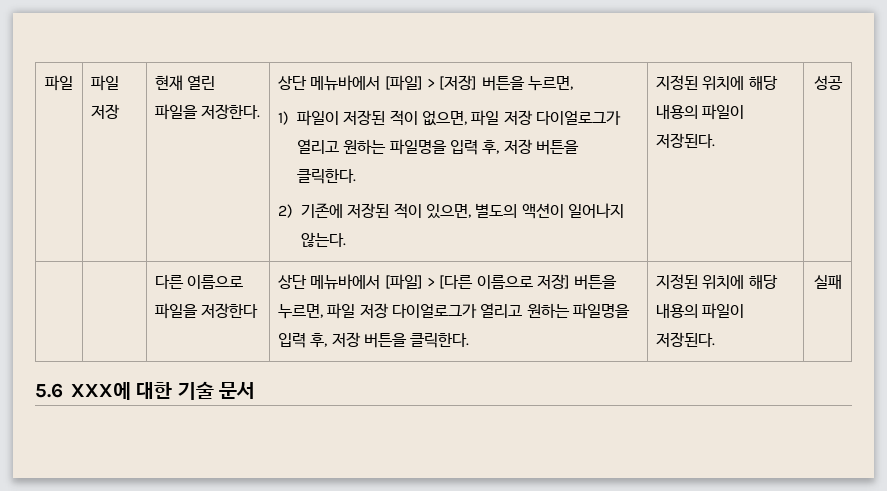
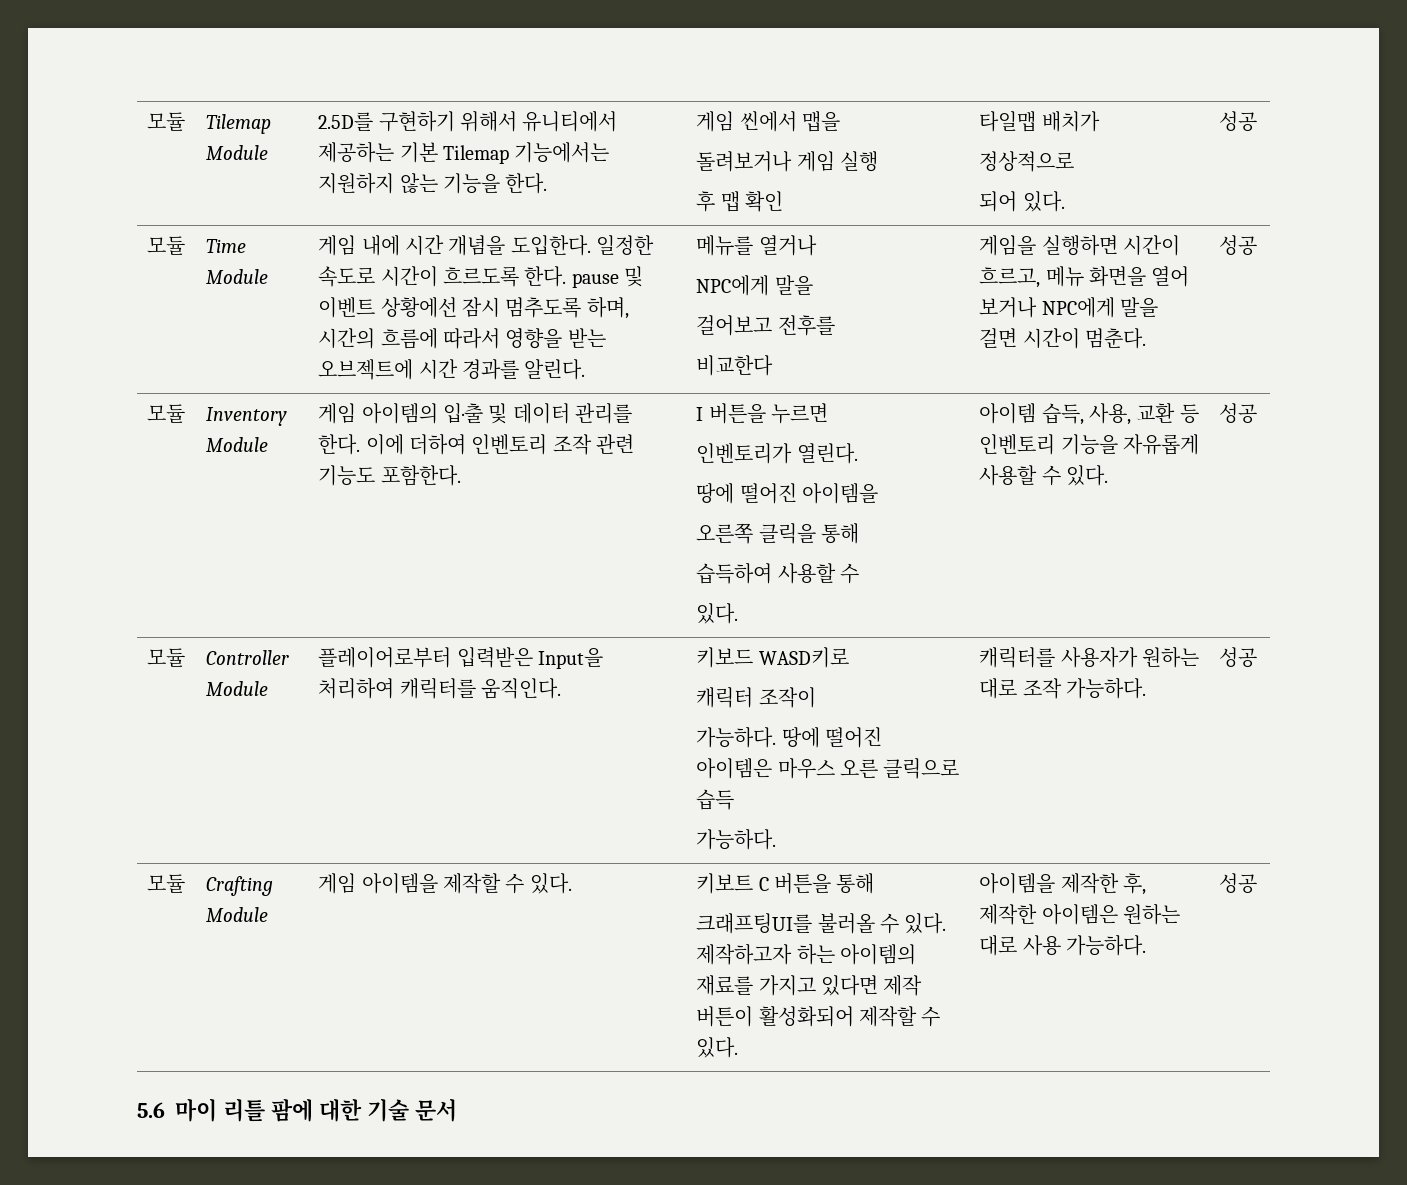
[45,75,73,91] [91,75,120,91] [91,104,121,119] [155,75,216,90] [155,104,261,120] [278,75,573,91] [278,110,621,126] [297,139,579,155] [297,168,357,184] [278,203,624,219] [301,232,347,247] [656,75,778,90] [656,104,745,120] [656,133,716,148] [813,75,843,90] [155,275,244,289] [155,303,259,319] [278,274,618,290] [278,303,630,319] [278,332,470,348] [656,274,778,289] [656,303,745,319] [656,332,716,347] [813,274,842,289] [35,382,131,400] 파일 | 파일 저장 | 현재 열린 파일을 저장한다. | 상단 메뉴바에서 [파일] > [저장] 버튼을 누르면, // 1) 파일이 저장된 적이 없으면, 파일 저장 다이얼로그가 열리고 원하는 파일명을 입력 후, 저장 버튼을 클릭한다. // 2) 기존에 저장된 적이 있으면, 별도의 액션이 일어나지 않는다. | 지정된 위치에 해당 내용의 파일이 저장된다. | 성공 // | | 다른 이름으로 파일을 저장한다 | 상단 메뉴바에서 [파일] > [다른 이름으로 저장] 버튼을 누르면, 파일 저장 다이얼로그가 열리고 원하는 파일명을 입력 후, 저장 버튼을 클릭한다. | 지정된 위치에 해당 내용의 파일이 저장된다. | 실패 // 5.6 XXX에 -> [147,112,186,131] [206,114,272,134] [206,145,269,160] [318,111,618,132] [318,142,610,164] [318,173,548,194] [696,111,841,132] [696,151,879,172] [696,191,784,212] [979,111,1100,132] [979,151,1075,172] [979,191,1065,212] [1219,111,1258,132] [147,236,186,255] [206,239,247,253] [206,269,269,284] [318,235,655,256] [318,266,644,288] [318,297,629,319] [318,328,606,349] [318,359,586,380] [696,235,817,256] [696,275,813,296] [696,315,835,336] [696,355,774,376] [979,235,1181,256] [979,266,1190,288] [979,297,1159,318] [979,328,1147,349] [1219,235,1258,256] [147,404,186,423] [206,407,288,426] [206,437,269,452] [318,403,633,424] [318,434,635,455] [318,465,461,486] [696,403,829,424] [696,443,858,464] [696,483,879,504] [696,523,860,544] [696,563,860,584] [696,603,739,624] [979,403,1199,425] [979,434,1200,455] [979,465,1109,486] [1219,403,1258,424] [147,648,186,667] [206,650,290,665] [206,681,269,696] [318,647,604,669] [318,678,562,699] [696,647,849,668] [696,687,816,708] [696,727,883,748] [696,758,960,779] [696,789,735,810] [696,829,777,850] [979,647,1200,668] [979,678,1147,699] [1219,647,1258,668] [147,874,186,893] [206,876,274,896] [206,907,269,922] [318,873,572,894] [696,873,875,894] [696,913,947,934] [696,944,917,965] [696,975,923,996] [696,1006,941,1027] [696,1037,739,1058] [979,873,1147,895] [979,904,1181,925] [979,935,1147,956] [1219,873,1258,894] [137,1098,313,1122] 모듈 | Tilemap Module | 2.5D를 구현하기 위해서 유니티에서 제공하는 기본 Tilemap 기능에서는 지원하지 않는 기능을 한다. | 게임 씬에서 맵을 // 돌려보거나 게임 실행 // 후 맵 확인 | 타일맵 배치가 // 정상적으로 // 되어 있다. | 성공 // 모듈 | Time Module | 게임 내에 시간 개념을 도입한다. 일정한 속도로 시간이 흐르도록 한다. pause 및 이벤트 상황에선 잠시 멈추도록 하며, 시간의 흐름에 따라서 영향을 받는 오브젝트에 시간 경과를 알린다. | 메뉴를 열거나 // NPC에게 말을 // 걸어보고 전후를 // 비교한다 | 게임을 실행하면 시간이 흐르고, 메뉴 화면을 열어 보거나 NPC에게 말을 걸면 시간이 멈춘다. | 성공 // 모듈 | Inventory Module | 게임 아이템의 입·출 및 데이터 관리를 한다. 이에 더하여 인벤토리 조작 관련 기능도 포함한다. | I 버튼을 누르면 // 인벤토리가 열린다. // 땅에 떨어진 아이템을 // 오른쪽 클릭을 통해 // 습득하여 사용할 수 // 있다. | 아이템 습득, 사용, 교환 등 인벤토리 기능을 자유롭게 사용할 수 있다. | 성공 // 모듈 | Controller Module | 플레이어로부터 입력받은 Input을 처리하여 캐릭터를 움직인다. | 키보드 WASD키로 // 캐릭터 조작이 // 가능하다. 땅에 떨어진 아이템은 마우스 오른 클릭으로 습득 // 가능하다. | 캐릭터를 사용자가 원하는 대로 조작 가능하다. | 성공 // 모듈 | Crafting Module | 게임 아이템을 제작할 수 있다. | 키보트 C 버튼을 통해 // 크래프팅UI를 불러올 수 있다. 제작하고자 하는 아이템의 재료를 가지고 있다면 제작 버튼이 활성화되어 제작할 수 있다. | 아이템을 제작한 후, 제작한 아이템은 원하는 대로 사용 가능하다. | 성공 // 5.6 마이 리틀 팜에

